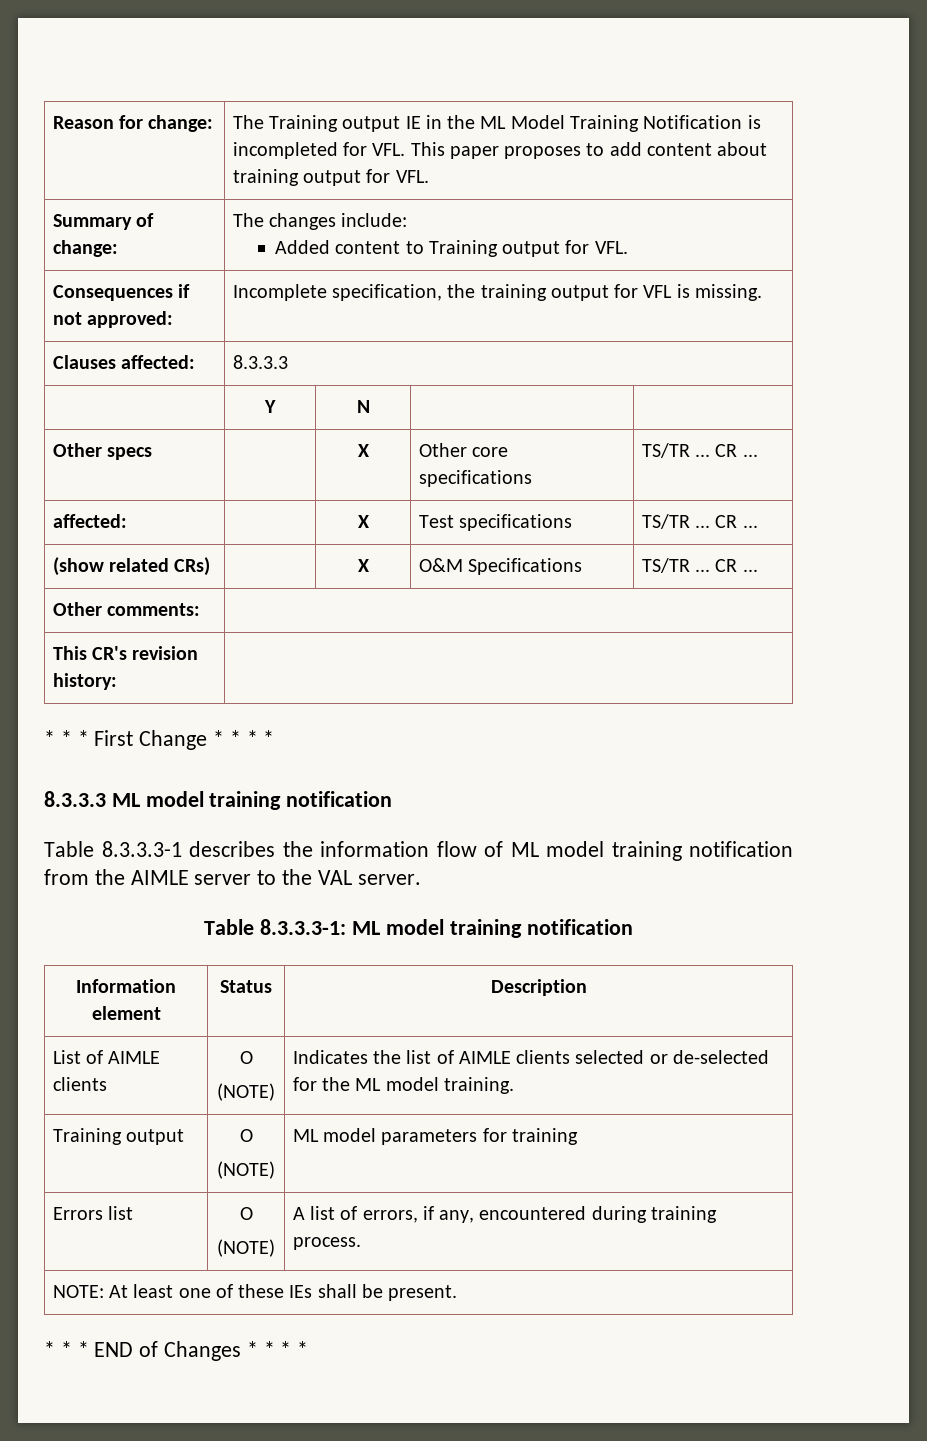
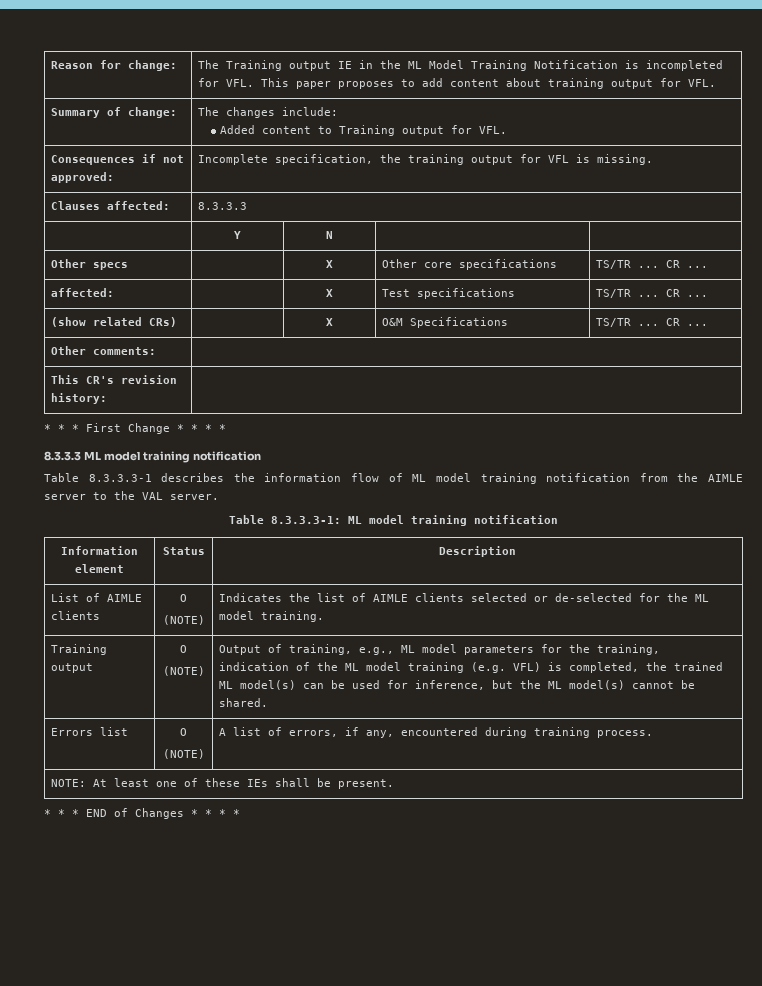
[292,1128,578,1145] ML model parameters for training -> [219,644,661,655] [219,662,724,673] [219,680,696,690] [219,698,269,707] Output of training, e.g., ML model parameters for the training, indication of the ML model training (e.g. VFL) is completed, the trained ML model(s) can be used for inference, but the ML model(s) cannot be shared.

